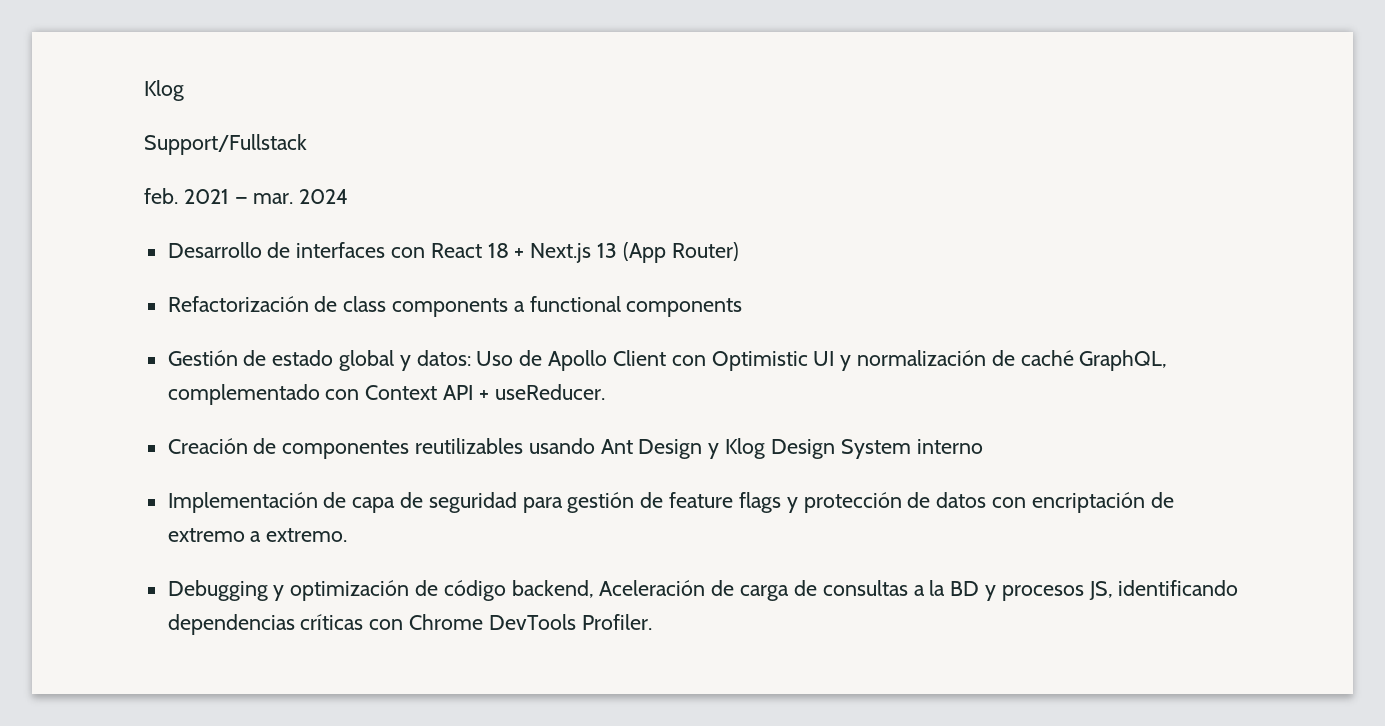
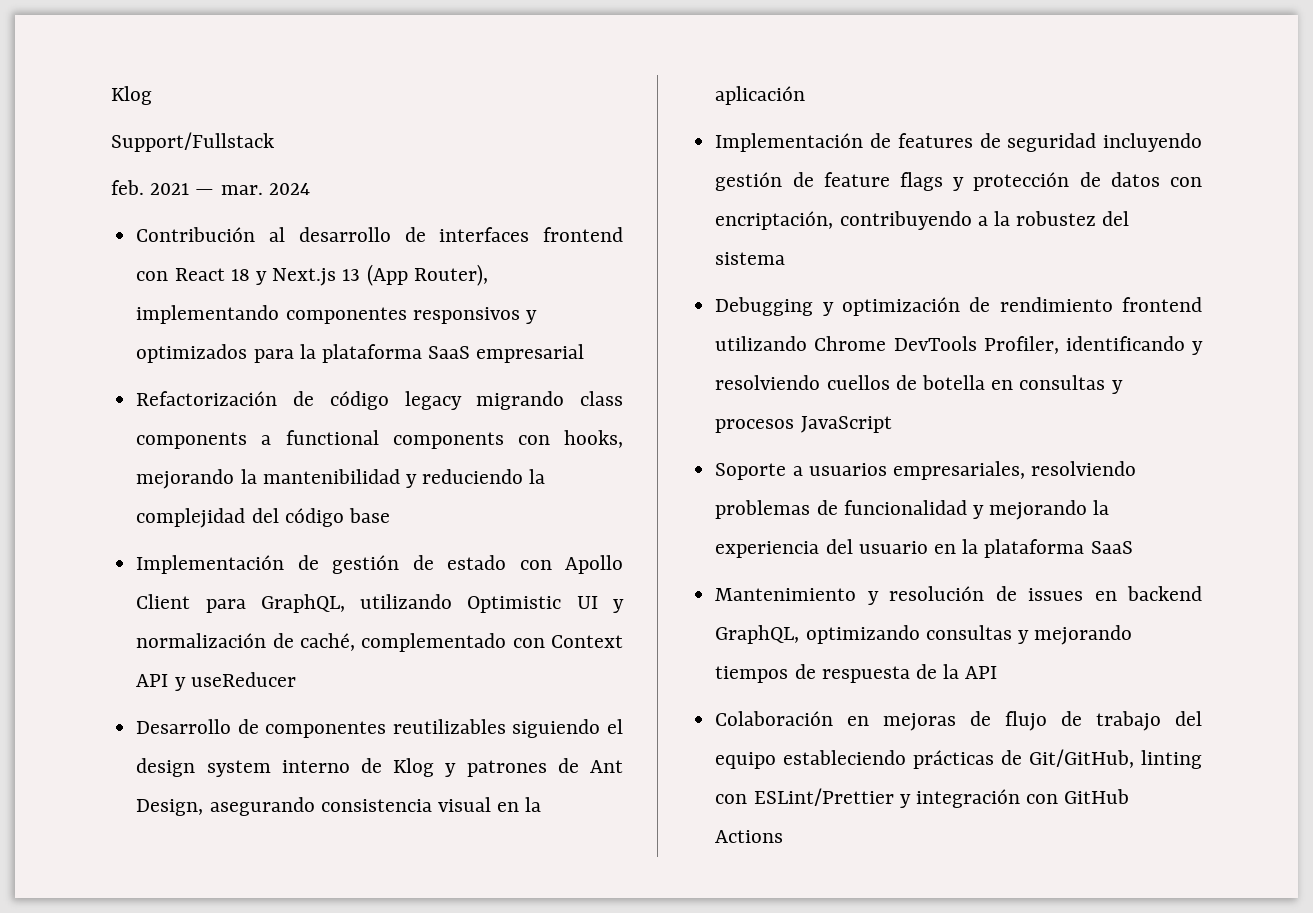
[167,242,262,258] Desarrollo -> [136,227,391,242] Contribución al desarrollo
(386, 250) none -> [543,227,623,242] frontend
[514,248,525,258] + -> [255,271,267,285] y
[671,242,739,261] Router) -> [413,264,488,286] [136,305,537,324] [136,344,585,363] Router), implementando componentes responsivos y optimizados para la plataforma SaaS empresarial
(338, 304) none -> [329,391,565,410] código legacy migrando
[167,350,706,371] // Gestión de estado global y datos: Uso de Apollo Client con -> [517,430,623,448] [136,469,546,489] [136,508,390,528] [136,555,623,574] [136,594,453,613] con hooks, mejorando la mantenibilidad y reduciendo la complejidad del código base // Implementación de gestión de estado con Apollo Client para GraphQL, utilizando
[1020,350,1168,371] caché GraphQL, -> [299,633,355,651] caché,
[478,384,605,400] [167,438,983,459] [167,492,396,513] + useReducer. // Creación de componentes reutilizables usando Ant Design y Klog Design System interno // Implementación de capa -> [174,672,296,691] [136,719,623,738] [136,758,623,777] [136,797,542,816] [715,86,806,105] [715,133,973,152] y useReducer // Desarrollo de componentes reutilizables siguiendo el design system interno de Klog y patrones de Ant Design, asegurando consistencia visual en la aplicación // Implementación de features
[522,497,563,513] para -> [1103,133,1202,152] incluyendo
[1031,492,1174,513] [167,528,348,542] [167,580,1239,601] [167,614,652,635] encriptación de extremo a extremo. // Debugging y optimización de código backend, Aceleración de carga de consultas a la BD y procesos JS, identificando dependencias críticas con Chrome DevTools Profiler. -> [715,211,1130,230] [715,252,786,265] [715,297,1202,316] [715,336,1203,355] [715,375,1123,394] [715,416,892,433] [715,461,1137,480] [715,500,1110,520] [715,539,1133,558] [715,586,1202,605] [715,625,1133,645] [715,664,998,683] [715,711,1202,731] [715,749,1202,769] [715,788,1130,808] [715,830,784,843] encriptación, contribuyendo a la robustez del sistema // Debugging y optimización de rendimiento frontend utilizando Chrome DevTools Profiler, identificando y resolviendo cuellos de botella en consultas y procesos JavaScript // Soporte a usuarios empresariales, resolviendo problemas de funcionalidad y mejorando la experiencia del usuario en la plataforma SaaS // Mantenimiento y resolución de issues en backend GraphQL, optimizando consultas y mejorando tiempos de respuesta de la API // Colaboración en mejoras de flujo de trabajo del equipo estableciendo prácticas de Git/GitHub, linting con ESLint/Prettier y integración con GitHub Actions

